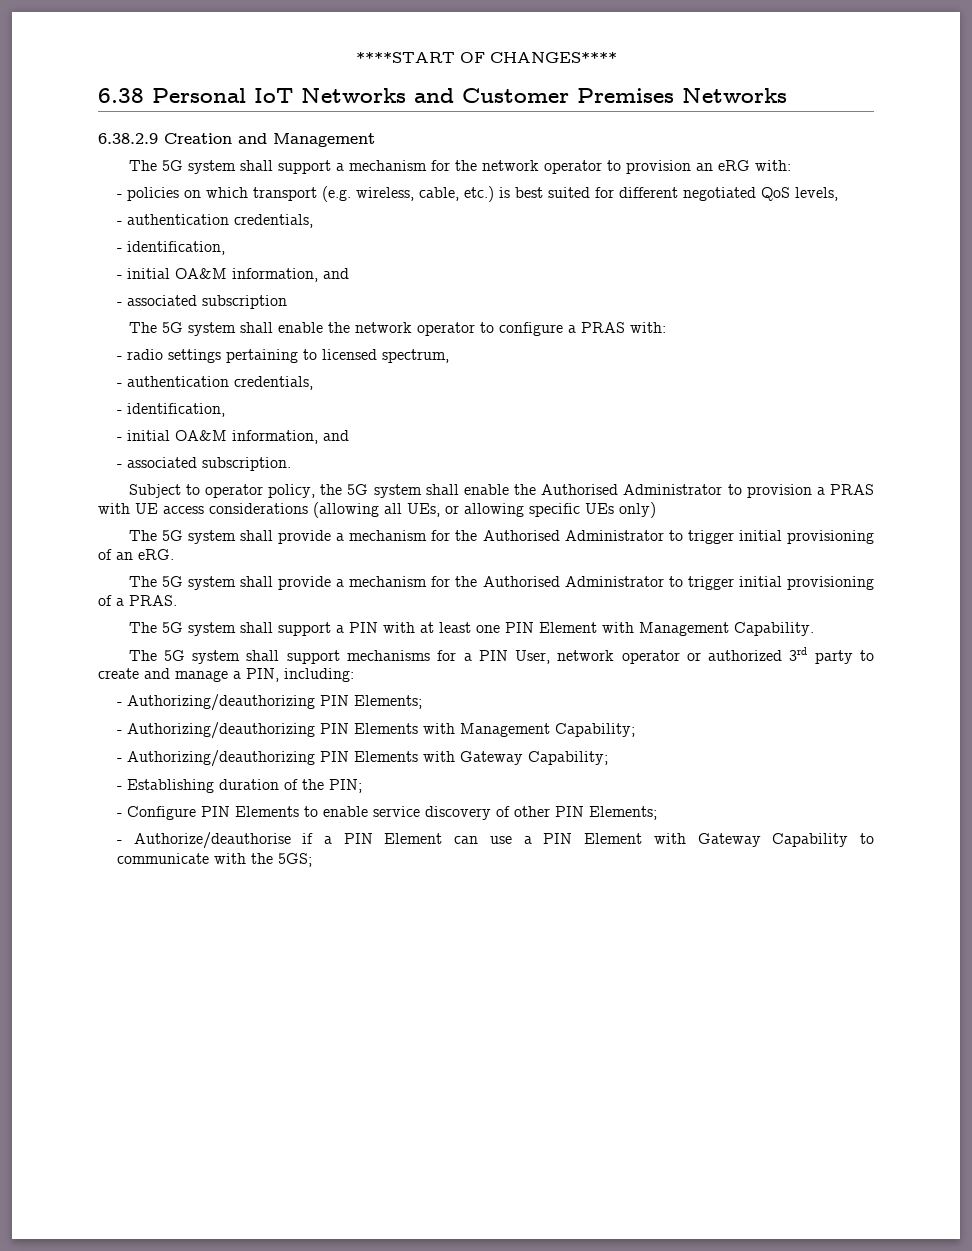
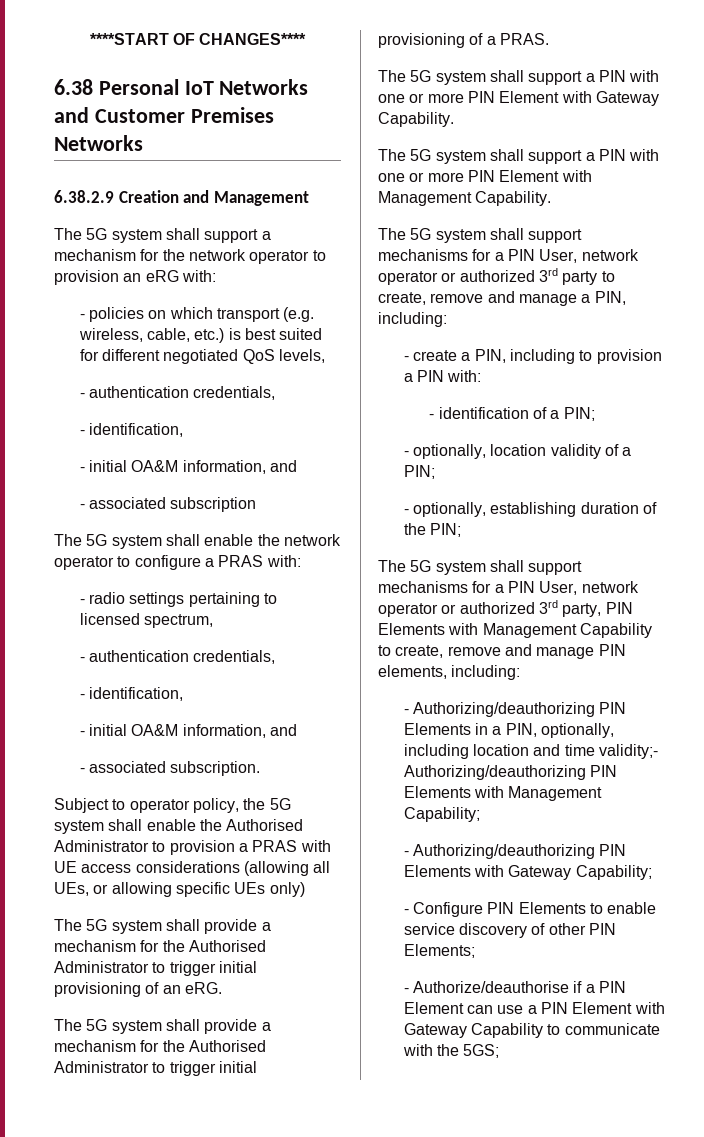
[419,622,500,633] at least one -> [378,91,659,106] [378,112,454,127] [378,149,660,164] [378,172,464,182] one or more PIN Element with Gateway Capability. // The 5G system shall support a PIN with one or more
[98,668,139,679] create -> [378,292,484,305] create, remove
[126,694,422,711] [116,730,122,734] Authorizing/deauthorizing PIN Elements; // - -> [412,349,662,364] [403,370,482,382] [429,407,595,421] [403,444,632,459] [403,465,435,479] [403,502,657,517] [403,523,461,537] [378,560,583,575] [378,581,639,595] [378,600,633,617] [378,623,652,638] [378,644,626,659] [378,665,521,680] [403,702,627,717] [403,723,614,738] [403,744,658,759] create a PIN, including to provision a PIN with: // - identification of a PIN; // - optionally, location validity of a PIN; // - optionally, establishing duration of the PIN; // The 5G system shall support mechanisms for a PIN User, network operator or authorized 3rd party, PIN Elements with Management Capability to create, remove and manage PIN elements, including: // - Authorizing/deauthorizing PIN Elements in a PIN, optionally, including location and time validity;-
[116,779,362,793] // - Establishing duration of the PIN; -> (652, 872) none

